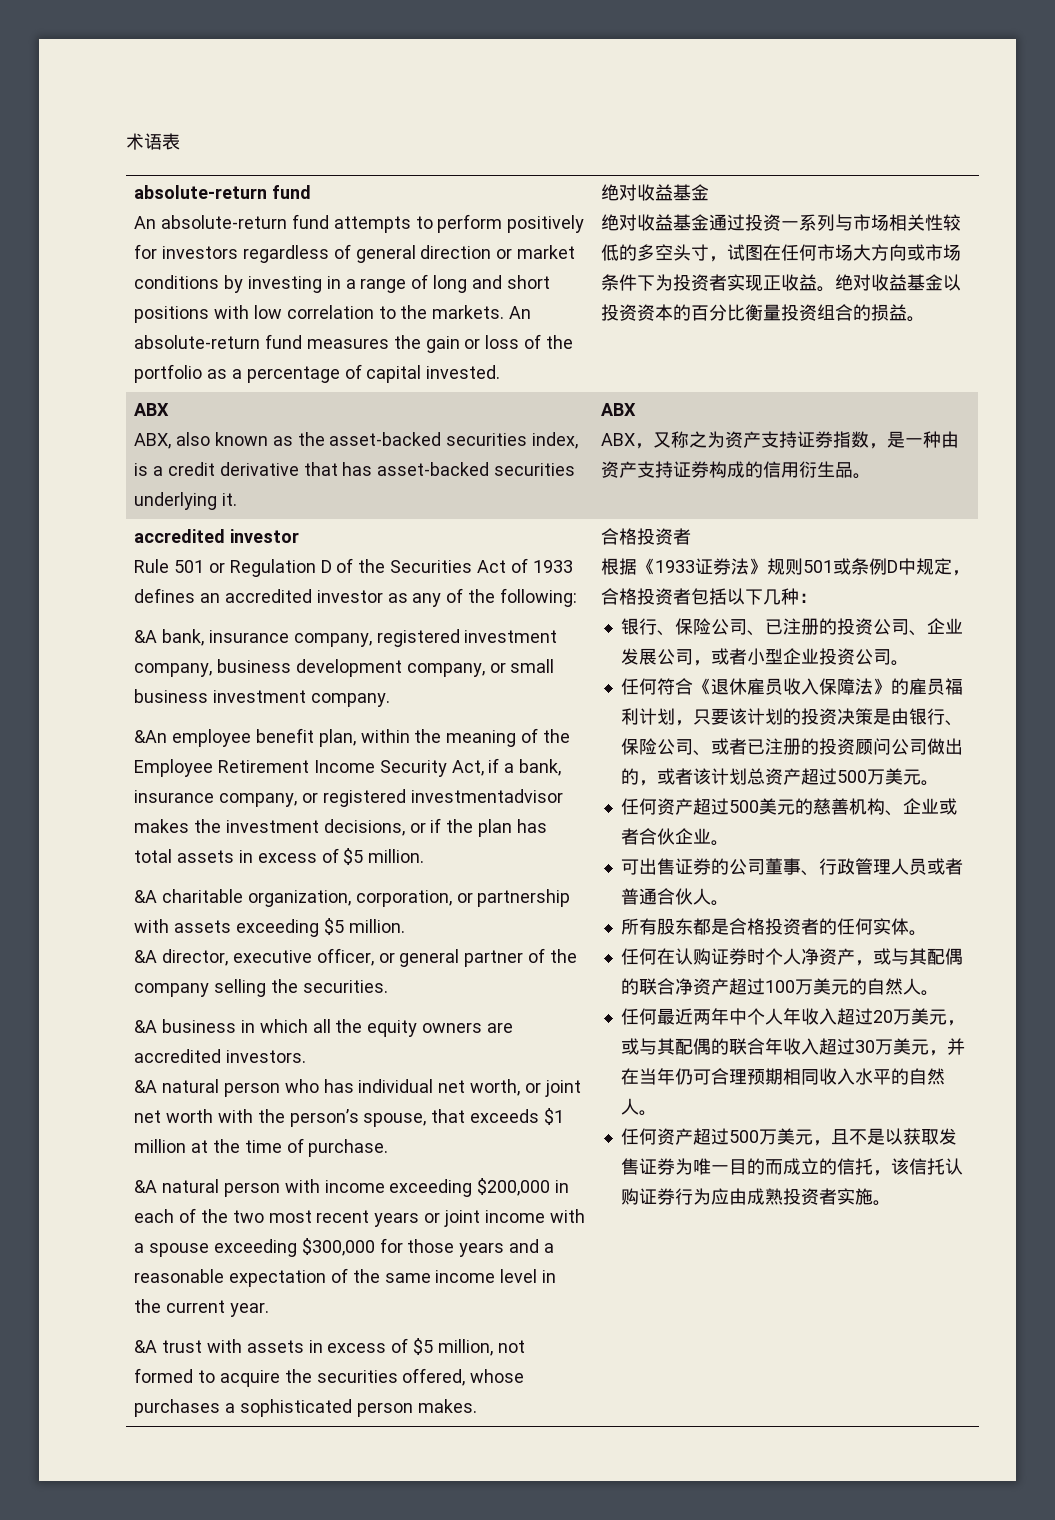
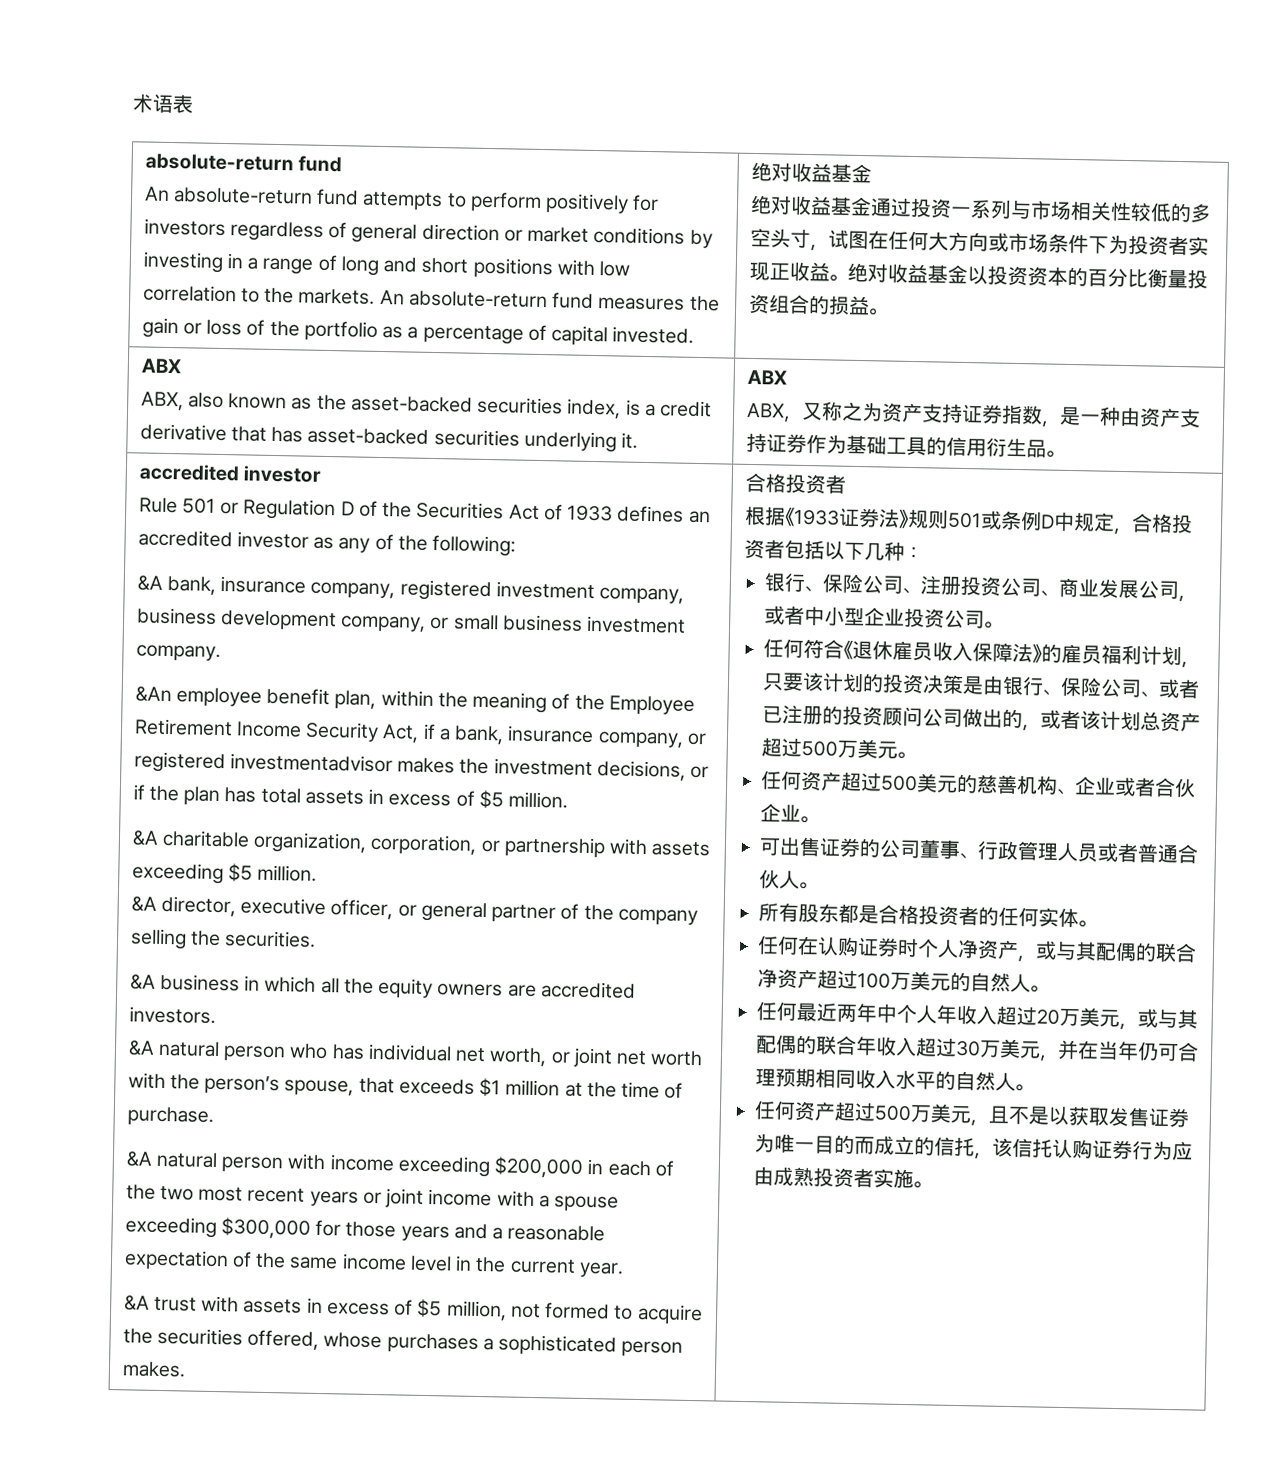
[817,244,854,261] 市场 -> (929, 240) none
[709,461,746,478] 构成 -> [805,434,927,456] 作为基础工具
[764,618,837,635] 已注册的 -> [920,575,963,595] 注册
[926,618,945,634] 企 -> [1058,577,1081,598] 商
(747, 656) none -> [804,606,826,626] 中

